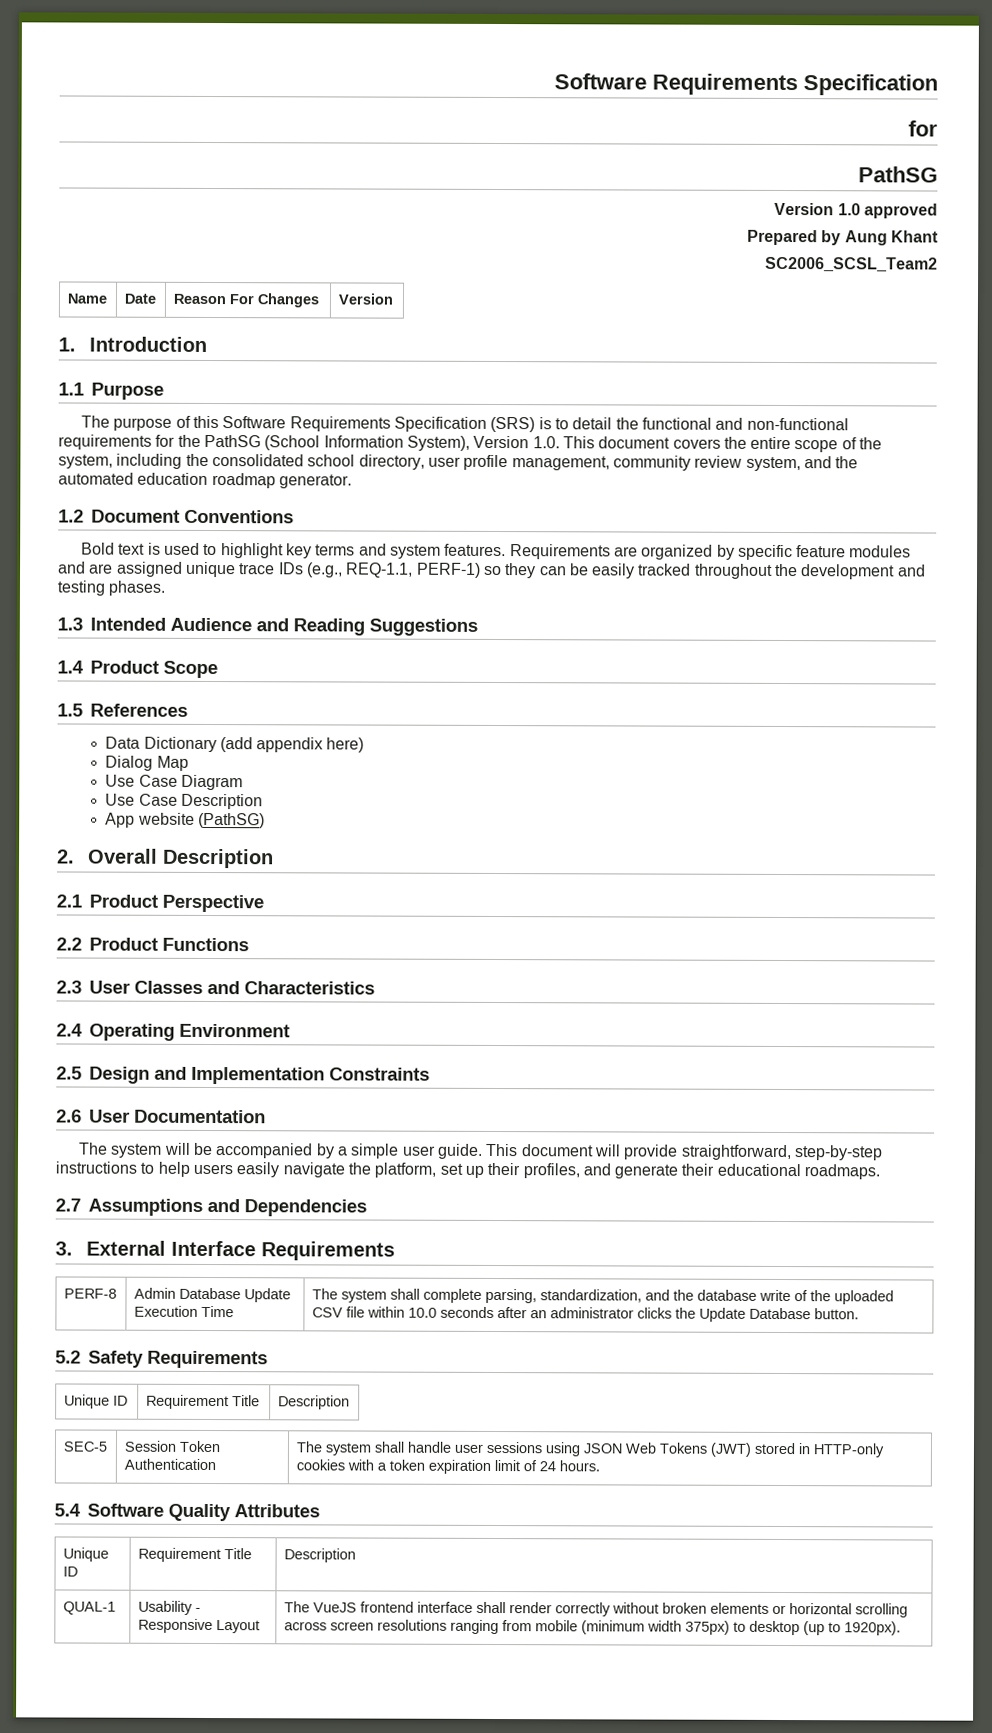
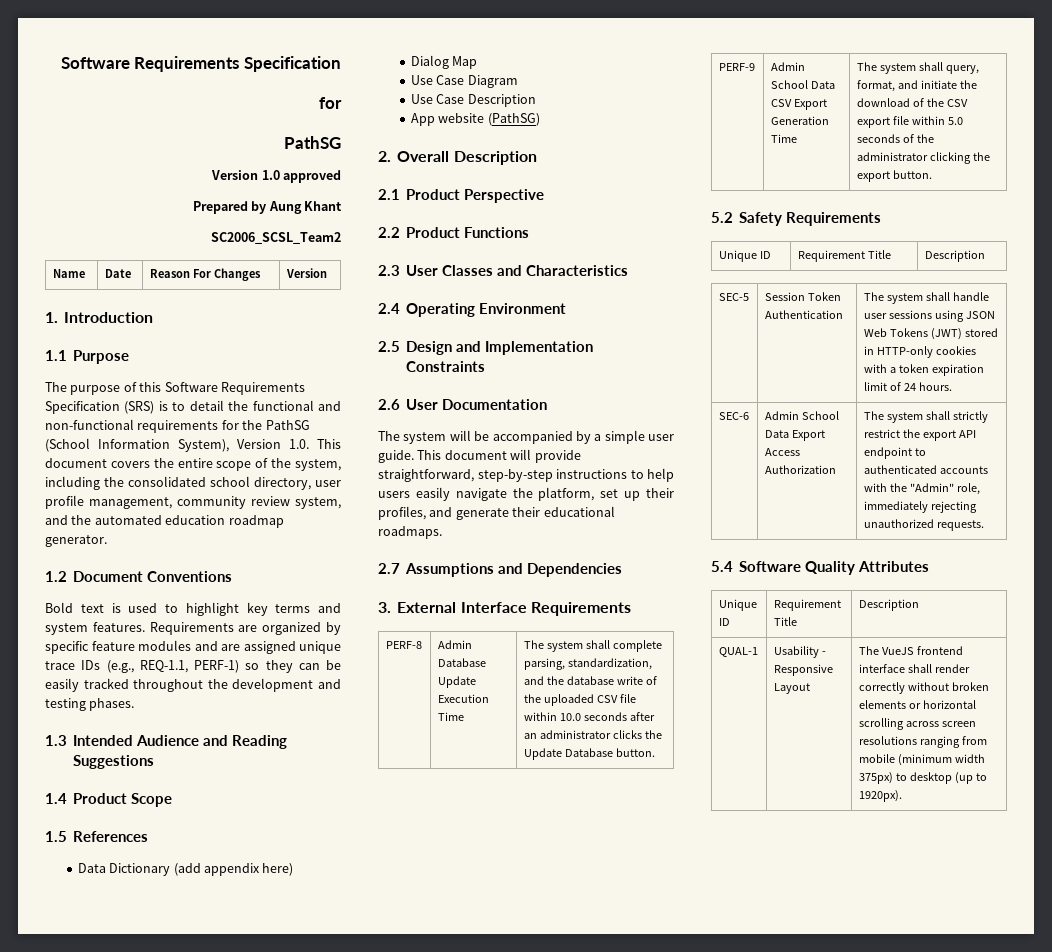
(859, 1314) none -> [718,63,755,71] [770,62,805,71] [770,80,835,89] [770,99,827,110] [770,116,829,125] [770,134,797,143] [856,62,979,74] [856,80,977,92] [856,98,968,107] [856,116,963,128] [856,134,934,143] [856,152,990,164] [856,170,932,182] // PERF-9 | Admin School Data CSV Export Generation Time | The system shall query, format, and initiate the download of the CSV export file within 5.0 seconds of the administrator clicking the export button.
(600, 1466) none -> [718,412,749,420] [764,411,839,420] [764,430,825,441] [764,448,800,456] [764,465,836,474] [863,411,988,423] [863,429,976,441] [863,447,926,459] [863,465,988,474] [863,483,980,495] [863,501,977,513] [863,519,984,531] // SEC-6 | Admin School Data Export Access Authorization | The system shall strictly restrict the export API endpoint to authenticated accounts with the "Admin" role, immediately rejecting unauthorized requests.

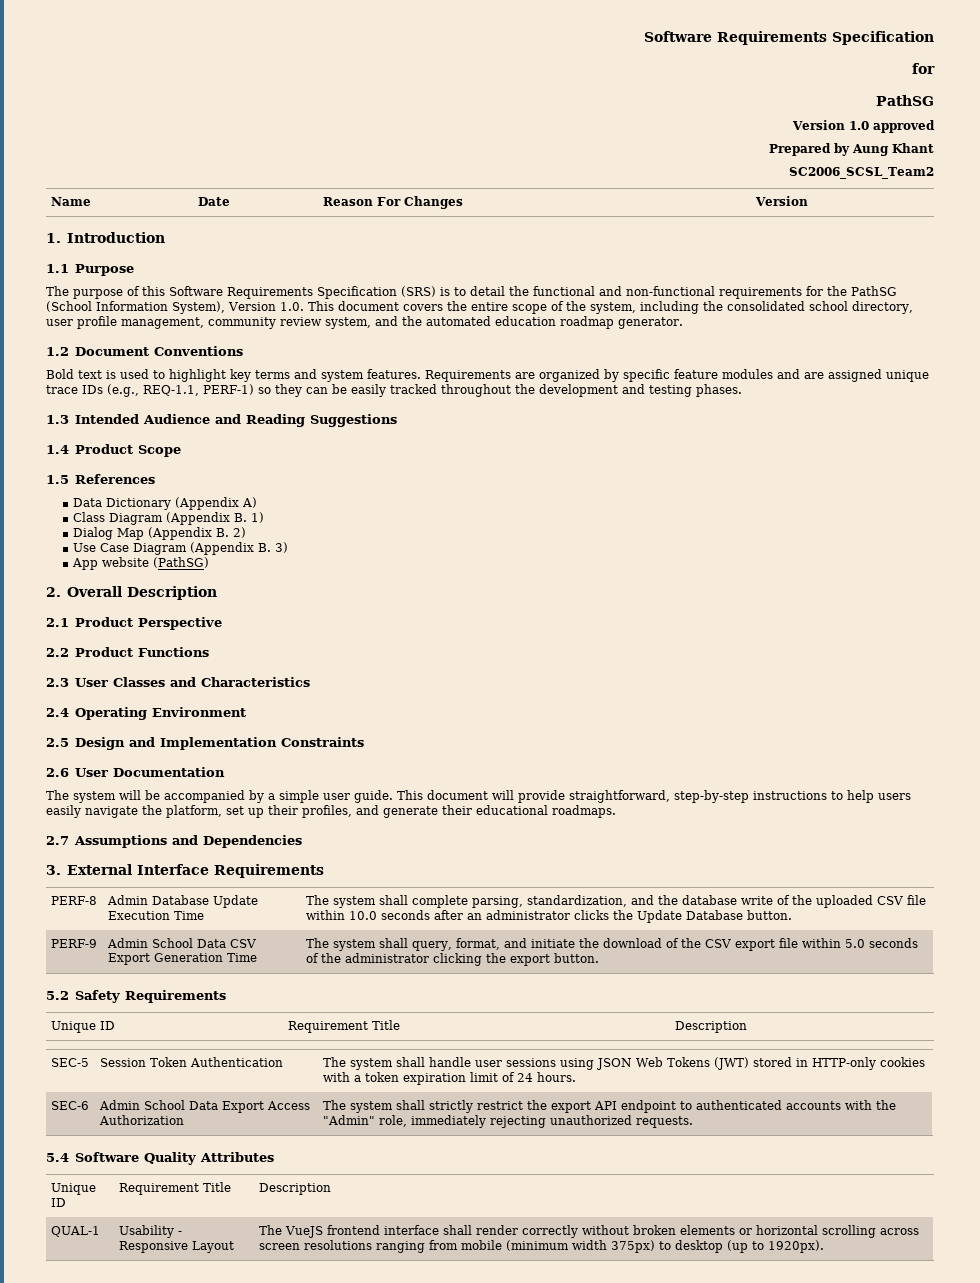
[173,863,294,876] (add appendix here) -> [175,497,258,510] [73,512,265,525] (Appendix A) // Class Diagram (Appendix B. 1)
(478, 62) none -> [148,527,247,540] (Appendix B. 2)
[410,94,536,107] // Use Case Description -> [190,542,289,555] (Appendix B. 3)

